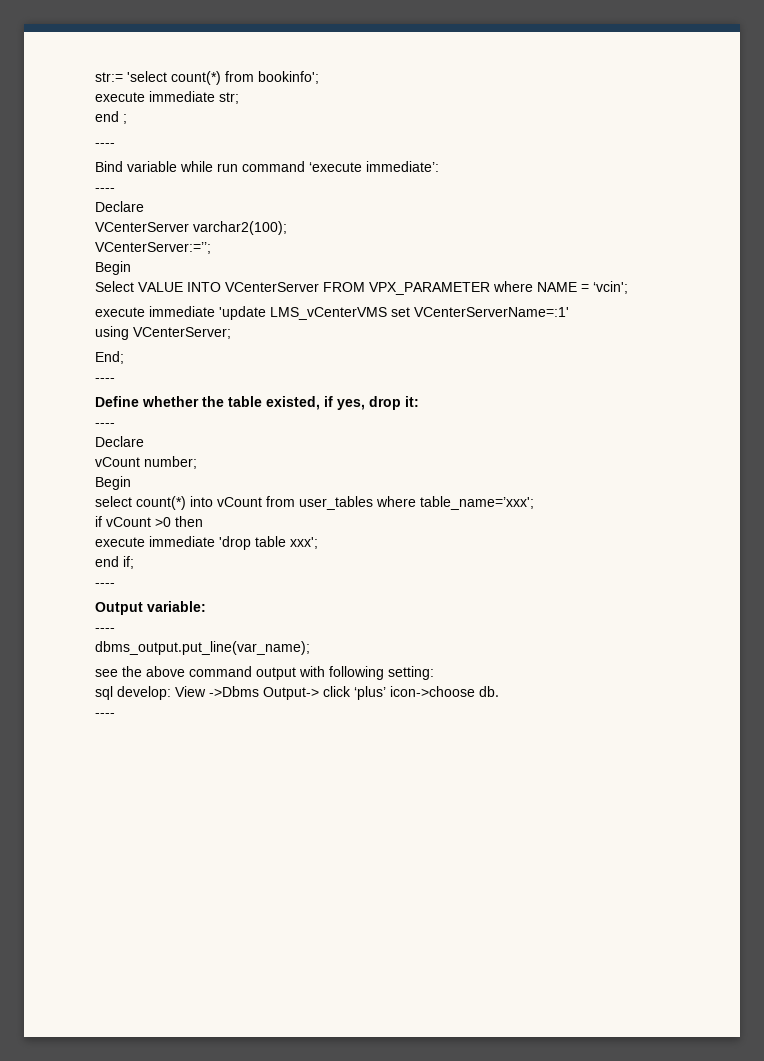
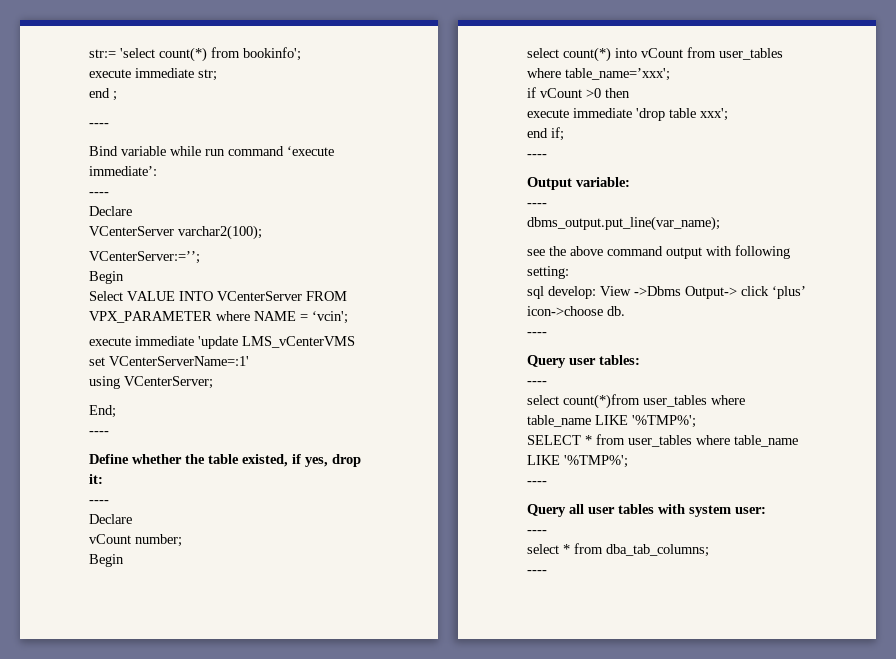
(115, 715) none -> [527,355,640,368] [527,381,547,385] [527,394,745,409] [527,415,696,428] [527,434,798,447] [527,455,628,468] [527,481,547,485] [527,504,766,517] [527,530,547,534] [527,543,709,557] [527,570,547,574] // Query user tables: // ---- // select count(*)from user_tables where table_name LIKE '%TMP%'; // SELECT * from user_tables where table_name LIKE '%TMP%'; // ---- // Query all user tables with system user: // ---- // select * from dba_tab_columns; // ----

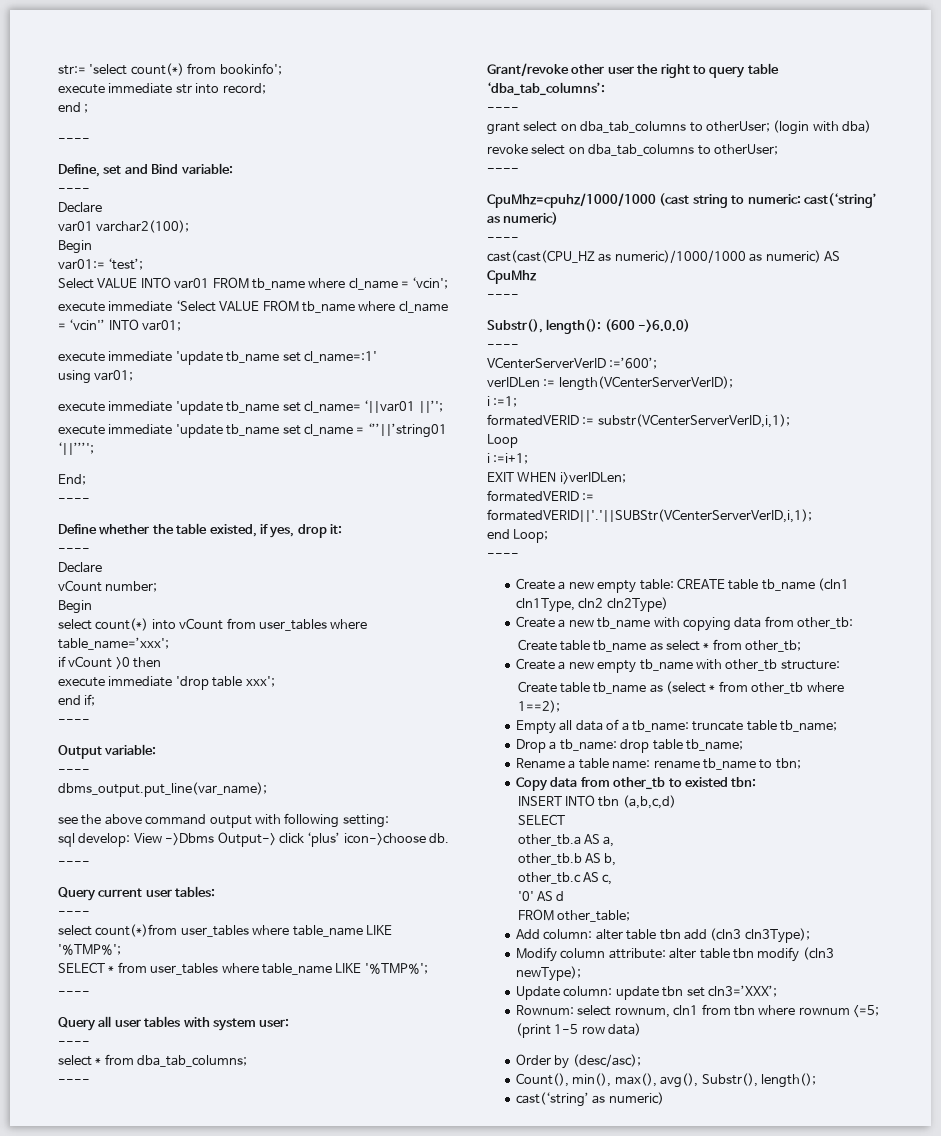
[198,69,217,81] str; -> [175,83,266,94] str into record;
[89,146,334,156] [89,166,157,176] [89,192,109,196] [89,206,132,216] [89,226,174,236] Bind variable while run command ‘execute immediate’: // ---- // Declare // VCenterServer -> [58,163,233,177] [58,188,90,193] [58,202,102,213] [58,221,93,232] Define, set and Bind variable: // ---- // Declare // var01
[89,251,200,264] [89,271,124,284] VCenterServer:=’’; // Begin -> [58,240,92,254] [58,258,144,270] Begin // var01:= ‘test’;
[217,291,347,301] [89,311,348,324] [89,336,355,349] [89,356,249,366] [89,376,213,389] VCenterServer FROM VPX_PARAMETER where NAME = ‘vcin'; // execute immediate 'update LMS_vCenterVMS set VCenterServerName=:1' // using VCenterServer; -> [174,277,449,290] [58,300,448,313] [58,319,182,331] [58,351,377,365] [58,370,134,384] [58,400,443,415] [58,423,447,438] [58,442,94,455] var01 FROM tb_name where cl_name = ‘vcin'; // execute immediate ‘Select VALUE FROM tb_name where cl_name = ‘vcin'’ INTO var01; // execute immediate 'update tb_name set cl_name=:1' // using var01; // execute immediate 'update tb_name set cl_name= ‘||var01 ||’'; // execute immediate 'update tb_name set cl_name = ‘’’||’string01 ‘||’’’';
(566, 361) none -> [98,888,143,897] current
(547, 572) none -> [487,63,779,78] [487,82,605,96] [487,107,519,112] [487,120,871,135] [487,144,778,156] [487,168,519,173] [487,193,877,208] [487,212,559,225] [487,237,519,242] [487,250,840,263] [487,270,537,284] [487,294,519,299] [487,319,691,334] [487,344,519,349] [487,357,658,369] [487,376,733,391] [487,396,518,407] [487,414,790,428] [487,434,518,448] [487,453,529,464] [487,472,626,485] [487,490,595,502] [487,509,812,523] [487,529,549,543] [487,553,519,558] [516,578,850,593] [516,597,668,612] [516,616,854,631] [517,639,802,652] [516,658,840,673] [517,681,844,694] [517,700,560,713] [516,719,838,734] [516,739,743,753] [516,758,801,770] [516,777,757,791] [517,795,676,809] [517,814,565,825] [517,834,615,847] [517,853,617,866] [517,872,613,885] [517,891,565,901] [517,909,630,922] [516,928,810,943] [516,947,834,962] [516,966,582,981] [516,985,777,1000] [516,1004,880,1018] [516,1023,642,1038] [516,1054,641,1069] [516,1073,816,1088] [516,1092,664,1107] // Grant/revoke other user the right to query table ‘dba_tab_columns’: // ---- // grant select on dba_tab_columns to otherUser; (login with dba) // revoke select on dba_tab_columns to otherUser; // ---- // CpuMhz=cpuhz/1000/1000 (cast string to numeric: cast(‘string’ as numeric) // ---- // cast(cast(CPU_HZ as numeric)/1000/1000 as numeric) AS CpuMhz // ---- // Substr(), length(): (600 ->6.0.0) // ---- // VCenterServerVerID :=’600’; // verIDLen := length(VCenterServerVerID); // i :=1; // formatedVERID := substr(VCenterServerVerID,i,1); // Loop // i :=i+1; // EXIT WHEN i>verIDLen; // formatedVERID := formatedVERID||'.'||SUBStr(VCenterServerVerID,i,1); // end Loop; // ---- // Create a new empty table: CREATE table tb_name (cln1 cln1Type, cln2 cln2Type) // Create a new tb_name with copying data from other_tb: // Create table tb_name as select * from other_tb; // Create a new empty tb_name with other_tb structure: // Create table tb_name as (select * from other_tb where 1==2); // Empty all data of a tb_name: truncate table tb_name; // Drop a tb_name: drop table tb_name; // Rename a table name: rename tb_name to tbn; // Copy data from other_tb to existed tbn: // INSERT INTO tbn (a,b,c,d) // SELECT // other_tb.a AS a, // other_tb.b AS b, // other_tb.c AS c, // '0' AS d // FROM other_table; // Add column: alter table tbn add (cln3 cln3Type); // Modify column attribute: alter table tbn modify (cln3 newType); // Update column: update tbn set cln3=’XXX’; // Rownum: select rownum, cln1 from tbn where rownum <=5; (print 1-5 row data) // Order by (desc/asc); // Count(), min(), max(), avg(), Substr(), length(); // cast(‘string’ as numeric)

